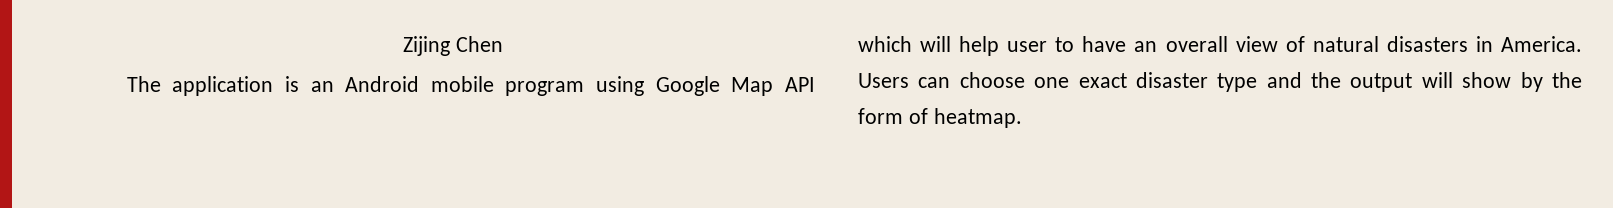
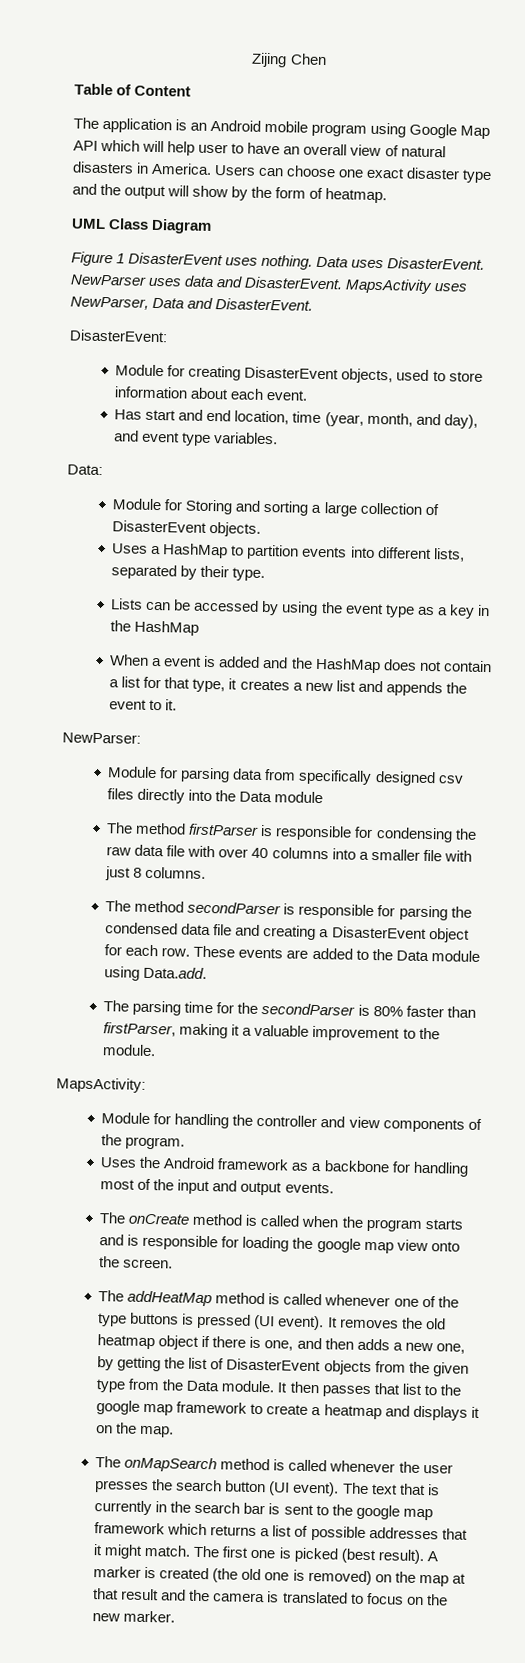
(503, 44) none -> [74,83,192,97] // Table of Content
(1022, 118) none -> [71,218,213,234] [71,251,486,270] [70,274,468,295] [70,296,314,311] [69,329,168,343] [115,364,483,384] [114,386,309,401] [114,409,478,429] [114,430,279,447] [67,464,103,476] [112,498,439,517] [112,520,262,537] [112,543,465,562] [111,564,266,582] [111,598,490,619] [110,620,200,636] [109,654,492,674] [109,676,467,697] [109,699,178,711] [62,732,141,744] [107,766,464,787] [107,788,324,804] [106,822,477,843] [106,844,472,862] [105,866,207,881] [105,900,472,921] [105,922,470,943] [104,944,480,962] [104,966,208,981] [103,1000,476,1018] [103,1022,440,1042] [102,1044,157,1057] [56,1077,146,1093] [101,1112,482,1133] [101,1134,186,1150] [100,1156,469,1177] [100,1178,334,1196] [99,1212,463,1232] [99,1234,460,1254] [99,1256,174,1269] [98,1290,459,1308] [97,1312,446,1331] [97,1334,465,1354] [97,1356,469,1377] [96,1378,461,1398] [96,1400,480,1421] [96,1422,175,1438] [95,1456,453,1474] [94,1479,440,1497] [94,1500,433,1521] [94,1522,468,1541] [93,1544,438,1565] [93,1566,466,1587] [93,1588,448,1606] [92,1610,176,1623] // UML Class Diagram // Figure 1 DisasterEvent uses nothing. Data uses DisasterEvent. NewParser uses data and DisasterEvent. MapsActivity uses NewParser, Data and DisasterEvent. // DisasterEvent: // Module for creating DisasterEvent objects, used to store information about each event. // Has start and end location, time (year, month, and day), and event type variables. // Data: // Module for Storing and sorting a large collection of DisasterEvent objects. // Uses a HashMap to partition events into different lists, separated by their type. // Lists can be accessed by using the event type as a key in the HashMap // When a event is added and the HashMap does not contain a list for that type, it creates a new list and appends the event to it. // NewParser: // Module for parsing data from specifically designed csv files directly into the Data module // The method firstParser is responsible for condensing the raw data file with over 40 columns into a smaller file with just 8 columns. // The method secondParser is responsible for parsing the condensed data file and creating a DisasterEvent object for each row. These events are added to the Data module using Data.add. // The parsing time for the secondParser is 80% faster than firstParser, making it a valuable improvement to the module. // MapsActivity: // Module for handling the controller and view components of the program. // Uses the Android framework as a backbone for handling most of the input and output events. // The onCreate method is called when the program starts and is responsible for loading the google map view onto the screen. // The addHeatMap method is called whenever one of the type buttons is pressed (UI event). It removes the old heatmap object if there is one, and then adds a new one, by getting the list of DisasterEvent objects from the given type from the Data module. It then passes that list to the google map framework to create a heatmap and displays it on the map. // The onMapSearch method is called whenever the user presses the search button (UI event). The text that is currently in the search bar is sent to the google map framework which returns a list of possible addresses that it might match. The first one is picked (best result). A marker is created (the old one is removed) on the map at that result and the camera is translated to focus on the new marker.

